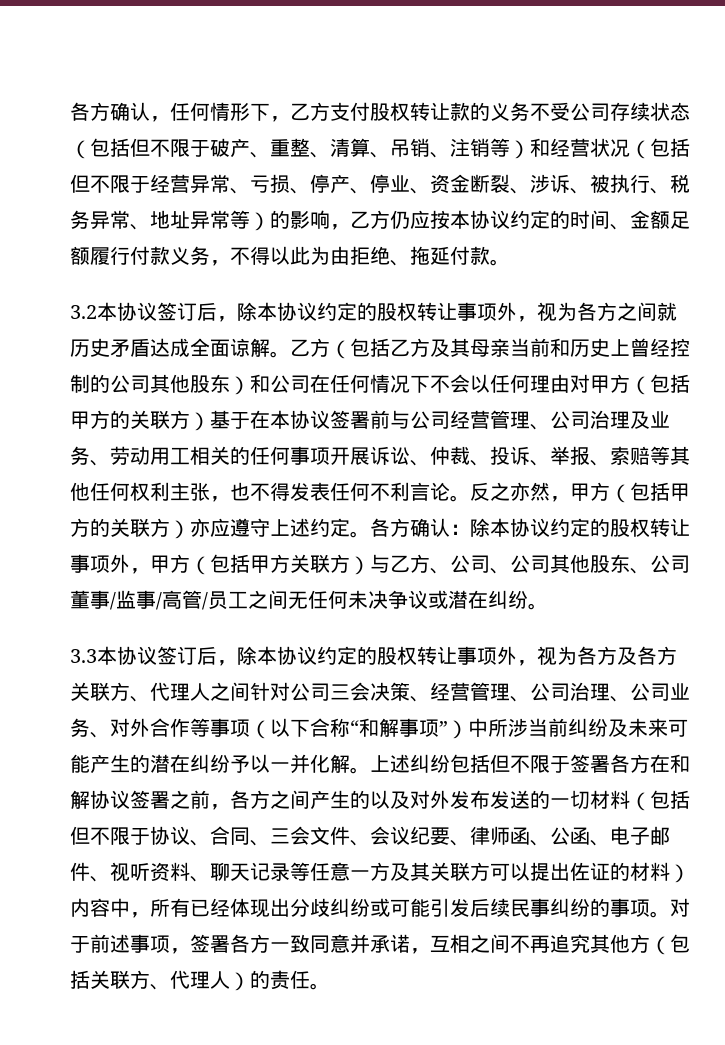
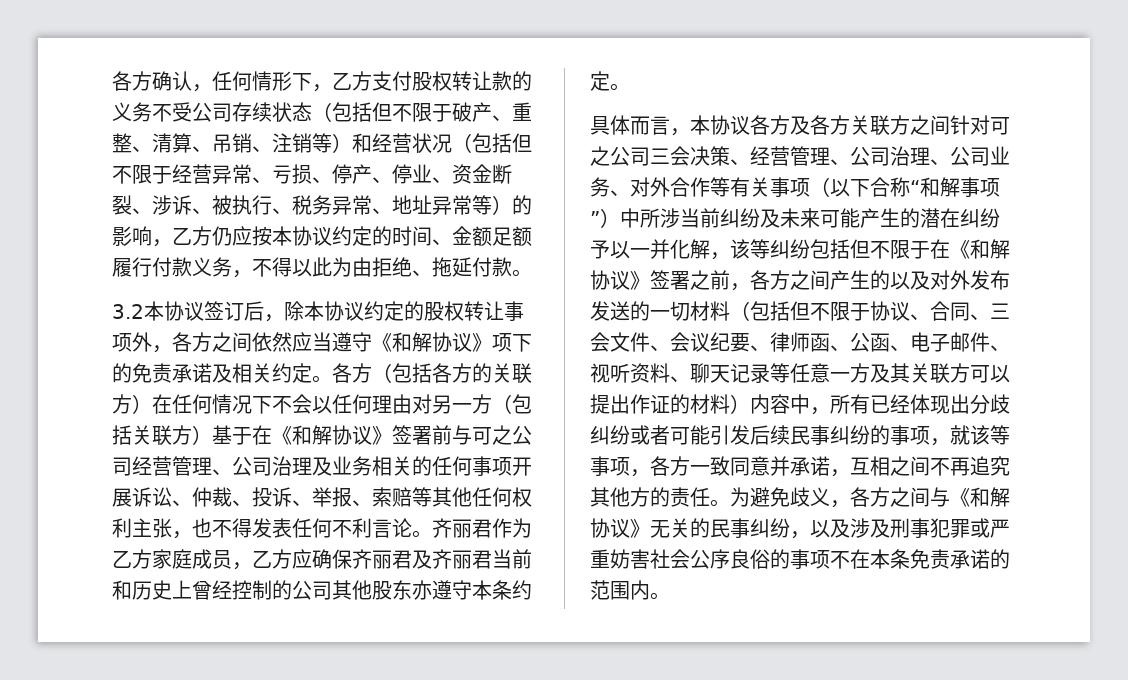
[537,302,677,322] [70,338,690,359] [70,374,310,395] 视为各方之间就历史矛盾达成全面谅解。乙方（包括乙方及其母亲当前和历史上曾经控制的公司其他股东）和公司 -> [172,332,532,352] [112,363,532,384] [112,394,152,414] 各方之间依然应当遵守《和解协议》项下的免责承诺及相关约定。各方（包括各方的关联方）
[590,374,690,395] [70,410,130,429] 甲方（包括甲方的 -> [432,394,532,414] [112,425,132,445] 另一方（包括
[270,410,330,429] 本协议 -> [272,425,392,445] 《和解协议》
(410, 419) none -> [472,425,512,445] 可之
[90,446,190,466] 、劳动用工 -> (372, 466) none
[470,482,690,503] [70,518,690,539] [70,554,690,575] [70,590,548,610] [70,646,577,666] 反之亦然，甲方（包括甲方的关联方）亦应遵守上述约定。各方确认：除本协议约定的股权转让事项外，甲方（包括甲方关联方）与乙方、公司、公司其他股东、公司董事/监事/高管/员工之间无任何未决争议或潜在纠纷。 // 3.3本协议签订后，除本协议约定的股权转让事项外，视为 -> [432,518,532,538] [112,549,532,570] [112,580,532,600] [590,71,630,91] [590,115,750,136] 齐丽君作为乙方家庭成员，乙方应确保齐丽君及齐丽君当前和历史上曾经控制的公司其他股东亦遵守本条约定。 // 具体而言，本协议
[130,682,210,702] 、代理人 -> (910, 125) none
(290, 691) none -> [990,117,1010,135] [590,146,610,166] 可之
(210, 727) none -> [730,177,770,197] 有关
[350,754,410,774] 。上述 -> [710,239,770,260] ，该等
[570,754,690,773] [70,790,130,809] 签署各方在和解协议 -> [930,239,1010,259] [590,270,650,290] 在《和解协议》
[570,862,590,881] 佐 -> [630,394,650,414] 作
(390, 907) none -> [650,425,670,445] 者
[650,898,690,918] [70,934,230,954] 。对于前述事项，签署 -> [930,425,1010,446] [590,456,650,477] ，就该等事项，
[650,934,690,955] [70,970,310,991] （包括关联方、代理人）的责任 -> [650,487,1010,508] [590,518,1010,539] [590,549,1010,569] [590,580,650,600] 的责任。为避免歧义，各方之间与《和解协议》无关的民事纠纷，以及涉及刑事犯罪或严重妨害社会公序良俗的事项不在本条免责承诺的范围内

